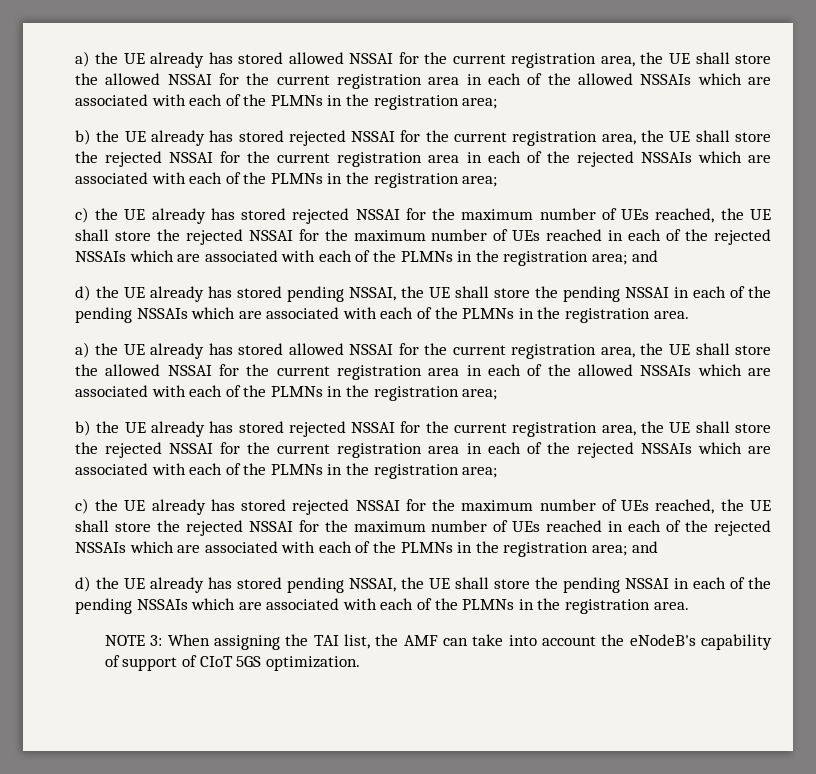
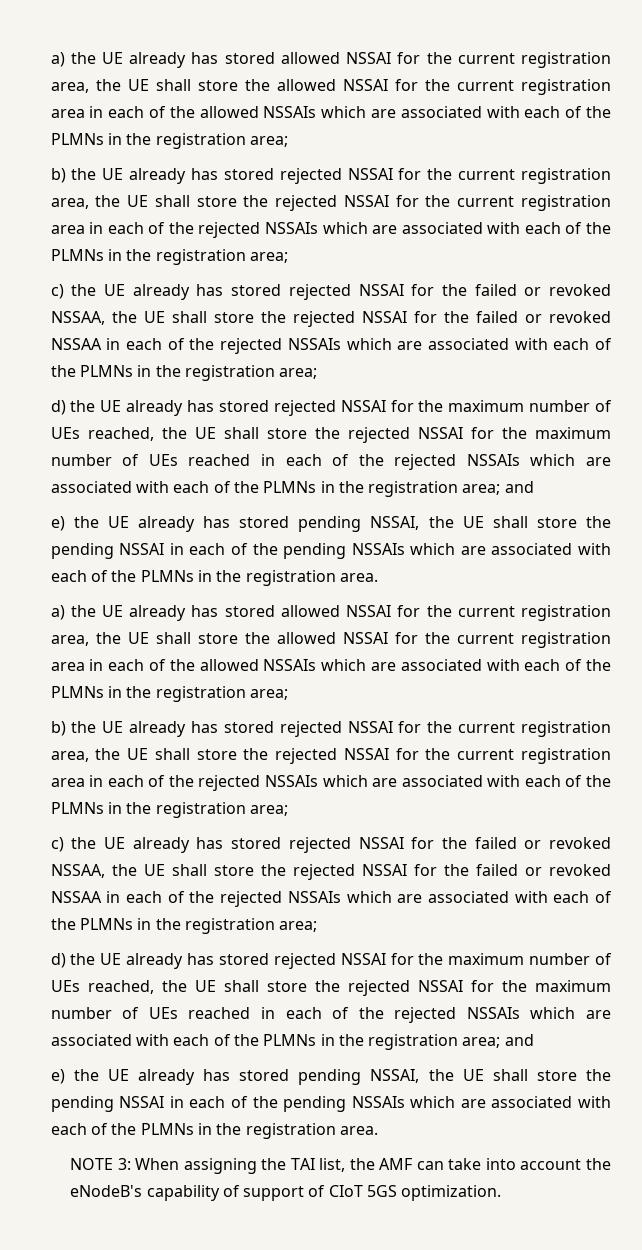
(456, 214) none -> [474,284,611,296] [50,311,611,327] [50,338,612,354] [50,365,318,381] [50,400,444,416] failed or revoked NSSAA, the UE shall store the rejected NSSAI for the failed or revoked NSSAA in each of the rejected NSSAIs which are associated with each of the PLMNs in the registration area; // d) the UE already has stored rejected NSSAI for the
[74,285,91,301] d) -> [50,516,65,531] e)
(456, 505) none -> [474,837,611,849] [50,864,611,880] [50,891,612,907] [50,918,318,934] [50,953,444,969] failed or revoked NSSAA, the UE shall store the rejected NSSAI for the failed or revoked NSSAA in each of the rejected NSSAIs which are associated with each of the PLMNs in the registration area; // d) the UE already has stored rejected NSSAI for the
[74,576,91,592] d) -> [50,1069,65,1084] e)

